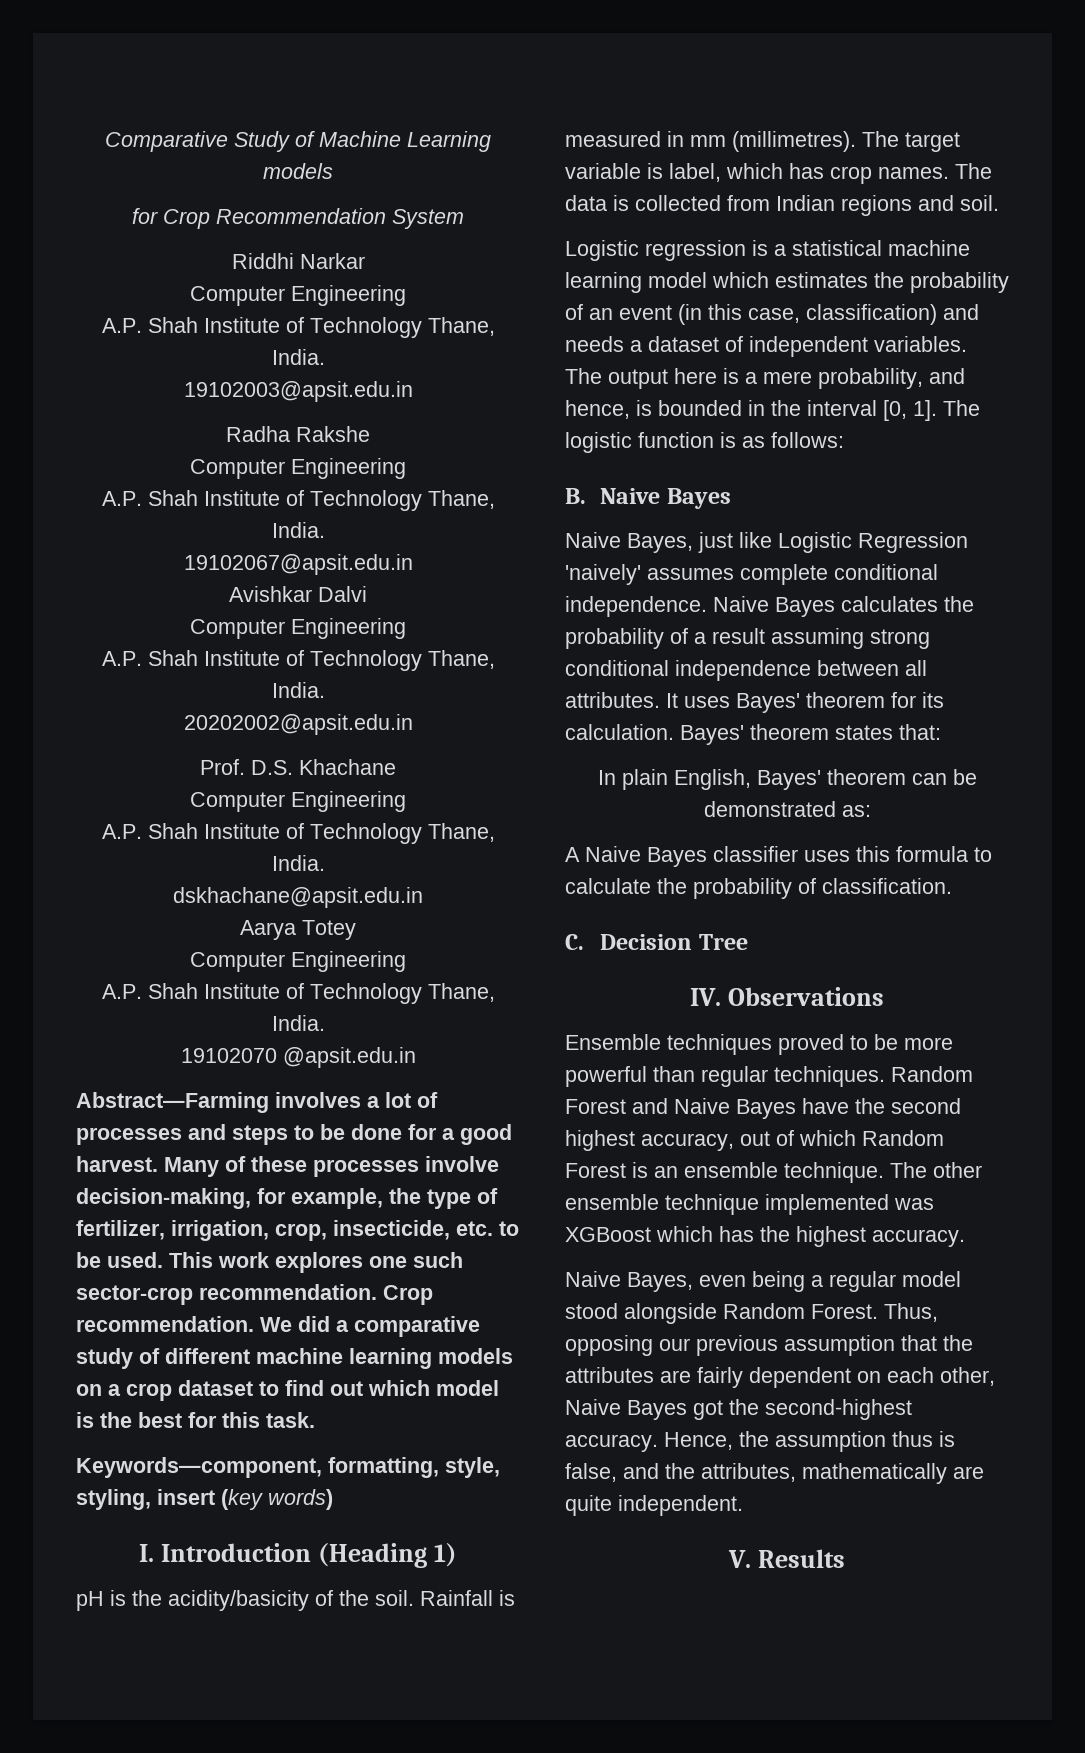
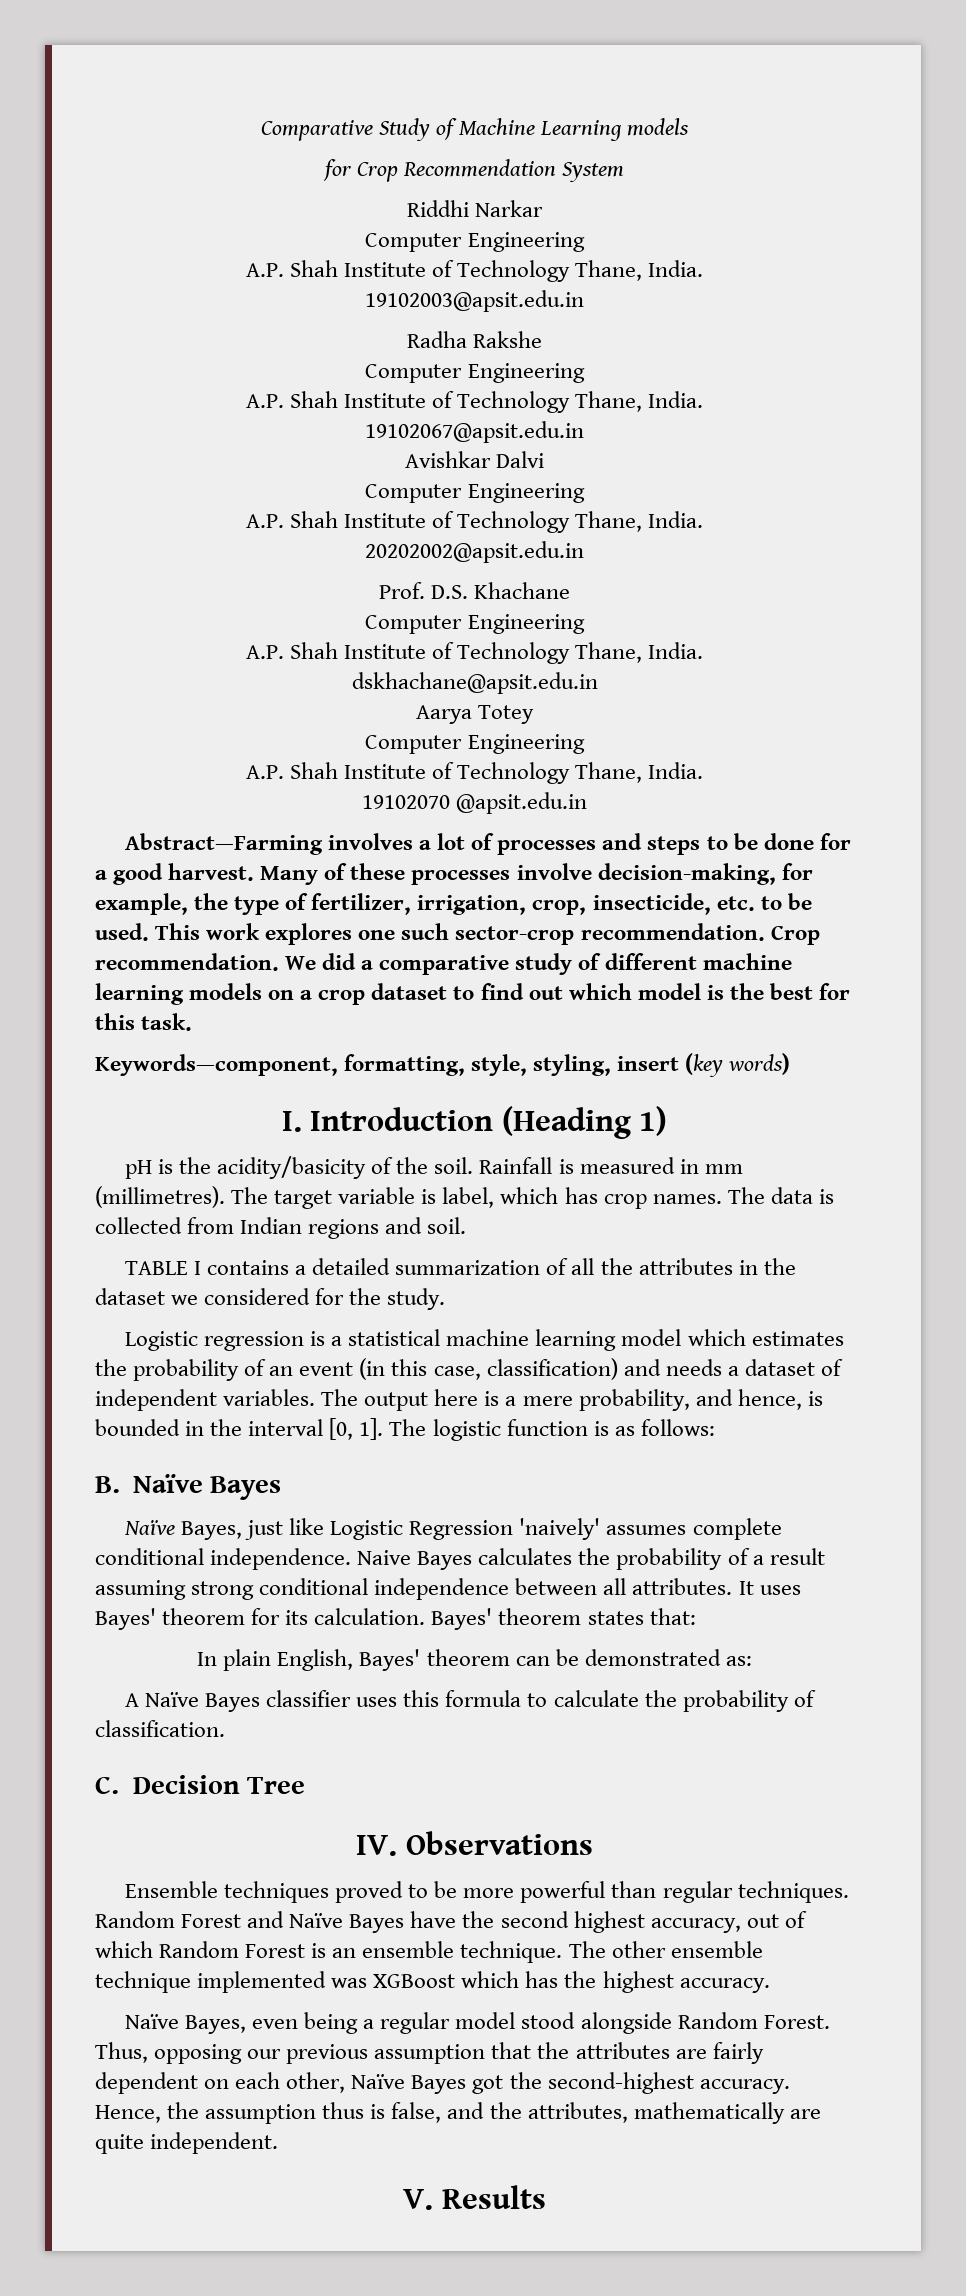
(999, 203) none -> [124,1258,796,1275] [95,1288,446,1310] // TABLE I contains a detailed summarization of all the attributes in the dataset we considered for the study.
[600,488,661,504] Naive -> [132,1474,203,1493] Naïve
[565,532,621,548] Naive -> [123,1520,175,1535] Naïve
[585,846,641,862] Naive -> [144,1692,199,1707] Naïve
[674,1098,730,1114] Naive -> [289,1913,344,1928] Naïve
[565,1271,621,1287] Naive -> [124,2014,179,2029] Naïve
[565,1399,621,1415] Naive -> [351,2074,406,2089] Naïve

